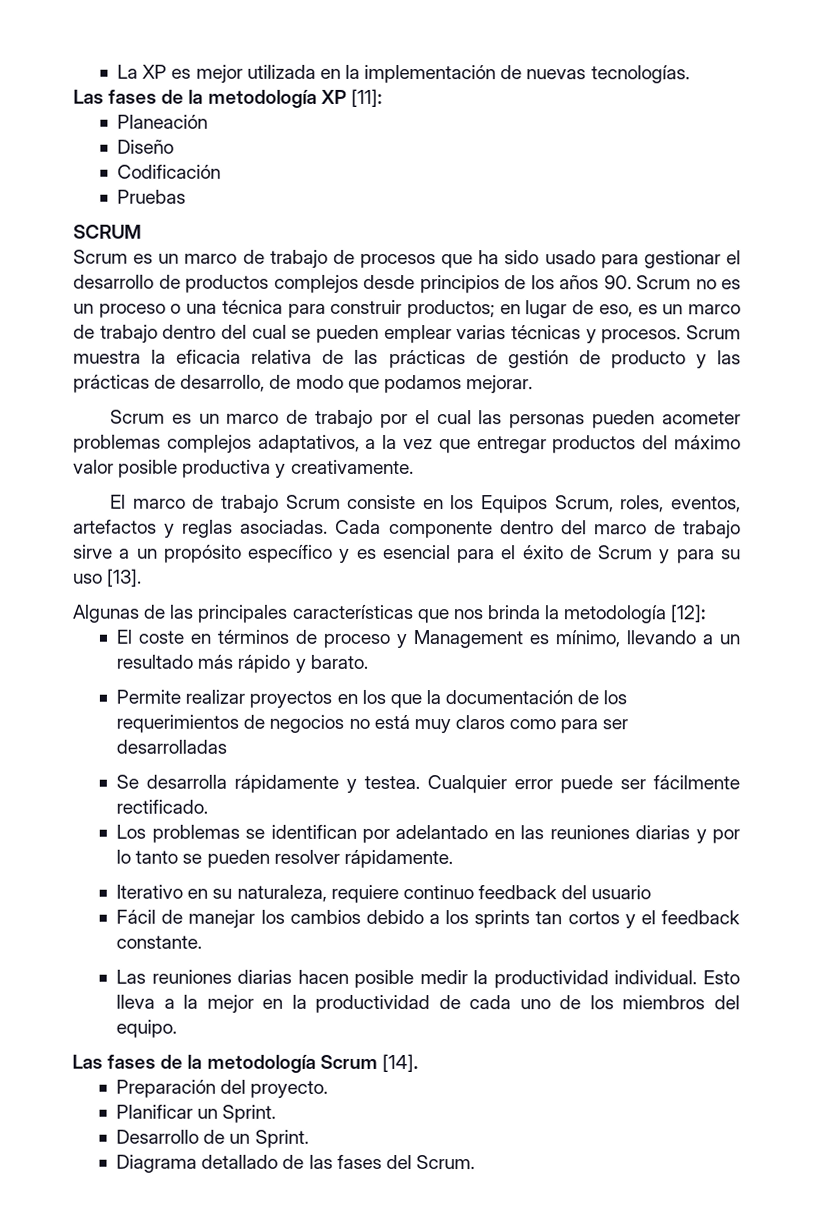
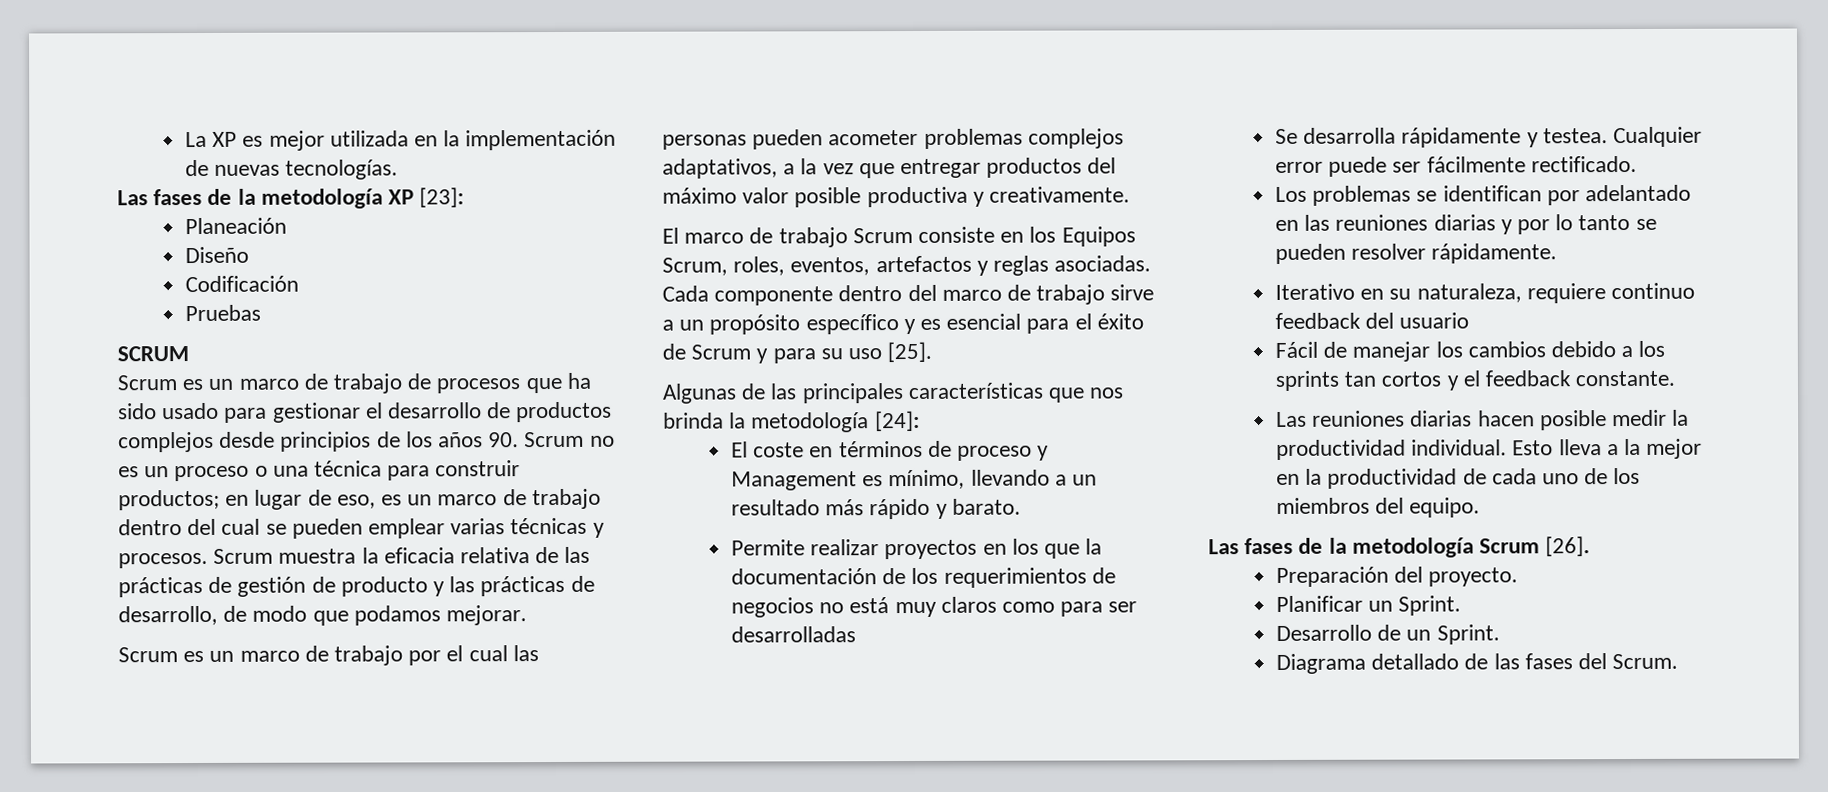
[350,88,382,107] [11]: -> [419,187,465,208] [23]:
[107,568,143,587] [13]. -> [887,341,933,363] [25].
[670,604,707,623] [12]: -> [874,410,920,432] [24]:
[381,1053,418,1073] [14]. -> [1545,536,1591,557] [26].

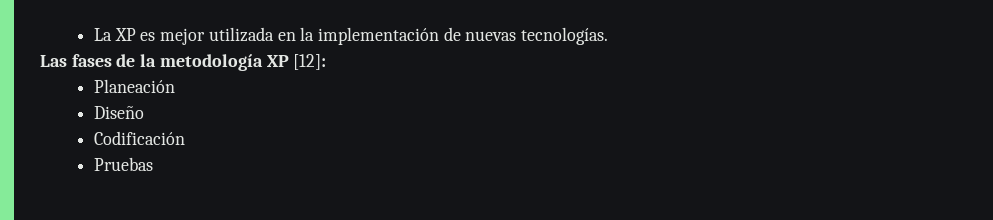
[419,187,465,208] [23]: -> [293,54,327,70] [12]:
[117,346,189,362] [117,372,591,394] [118,401,613,423] [118,431,615,453] [118,460,521,482] [118,488,601,511] [118,517,605,539] [118,546,591,569] [118,575,595,598] [118,605,528,626] [118,645,539,666] [662,128,1124,150] [662,157,1117,179] [662,186,1131,208] [662,226,1136,248] [662,255,1152,276] [662,284,1155,306] [662,313,1144,335] [662,341,933,364] [662,382,1125,404] [663,410,920,433] [730,440,1050,461] [730,469,1098,491] [730,498,1021,520] [730,538,1103,560] [730,567,1116,588] [730,596,1138,618] [730,626,856,643] [1274,126,1703,148] [1274,155,1637,177] [1274,184,1692,206] [1274,214,1657,235] [1274,243,1558,264] [1274,282,1696,304] [1274,312,1470,329] [1274,340,1666,362] [1274,370,1676,391] [1275,409,1690,431] [1275,438,1703,460] [1275,467,1641,489] [1275,497,1481,518] [1208,536,1591,558] [1275,566,1519,587] [1275,595,1462,616] [1275,624,1500,645] [1275,653,1679,674] // SCRUM // Scrum es un marco de trabajo de procesos que ha sido usado para gestionar el desarrollo de productos complejos desde principios de los años 90. Scrum no es un proceso o una técnica para construir productos; en lugar de eso, es un marco de trabajo dentro del cual se pueden emplear varias técnicas y procesos. Scrum muestra la eficacia relativa de las prácticas de gestión de producto y las prácticas de desarrollo, de modo que podamos mejorar. // Scrum es un marco de trabajo por el cual las personas pueden acometer problemas complejos adaptativos, a la vez que entregar productos del máximo valor posible productiva y creativamente. // El marco de trabajo Scrum consiste en los Equipos Scrum, roles, eventos, artefactos y reglas asociadas. Cada componente dentro del marco de trabajo sirve a un propósito específico y es esencial para el éxito de Scrum y para su uso [25]. // Algunas de las principales características que nos brinda la metodología [24]: // El coste en términos de proceso y Management es mínimo, llevando a un resultado más rápido y barato. // Permite realizar proyectos en los que la documentación de los requerimientos de negocios no está muy claros como para ser desarrolladas // Se desarrolla rápidamente y testea. Cualquier error puede ser fácilmente rectificado. // Los problemas se identifican por adelantado en las reuniones diarias y por lo tanto se pueden resolver rápidamente. // Iterativo en su naturaleza, requiere continuo feedback del usuario // Fácil de manejar los cambios debido a los sprints tan cortos y el feedback constante. // Las reuniones diarias hacen posible medir la productividad individual. Esto lleva a la mejor en la productividad de cada uno de los miembros del equipo. // Las fases de la metodología Scrum [26]. // Preparación del proyecto. // Planificar un Sprint. // Desarrollo de un Sprint. // Diagrama detallado de las fases del Scrum. -> (153, 164) none

